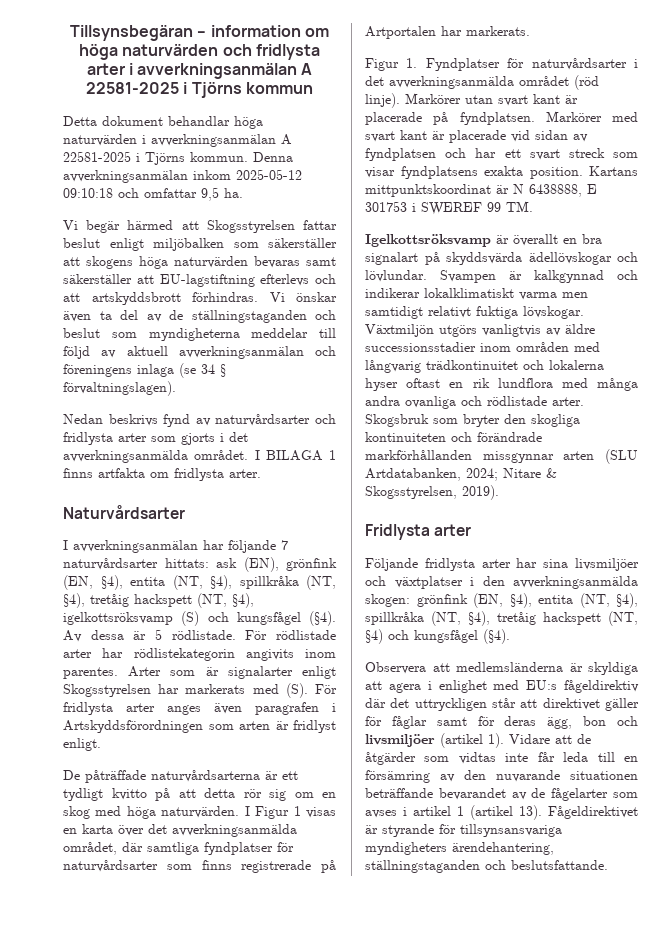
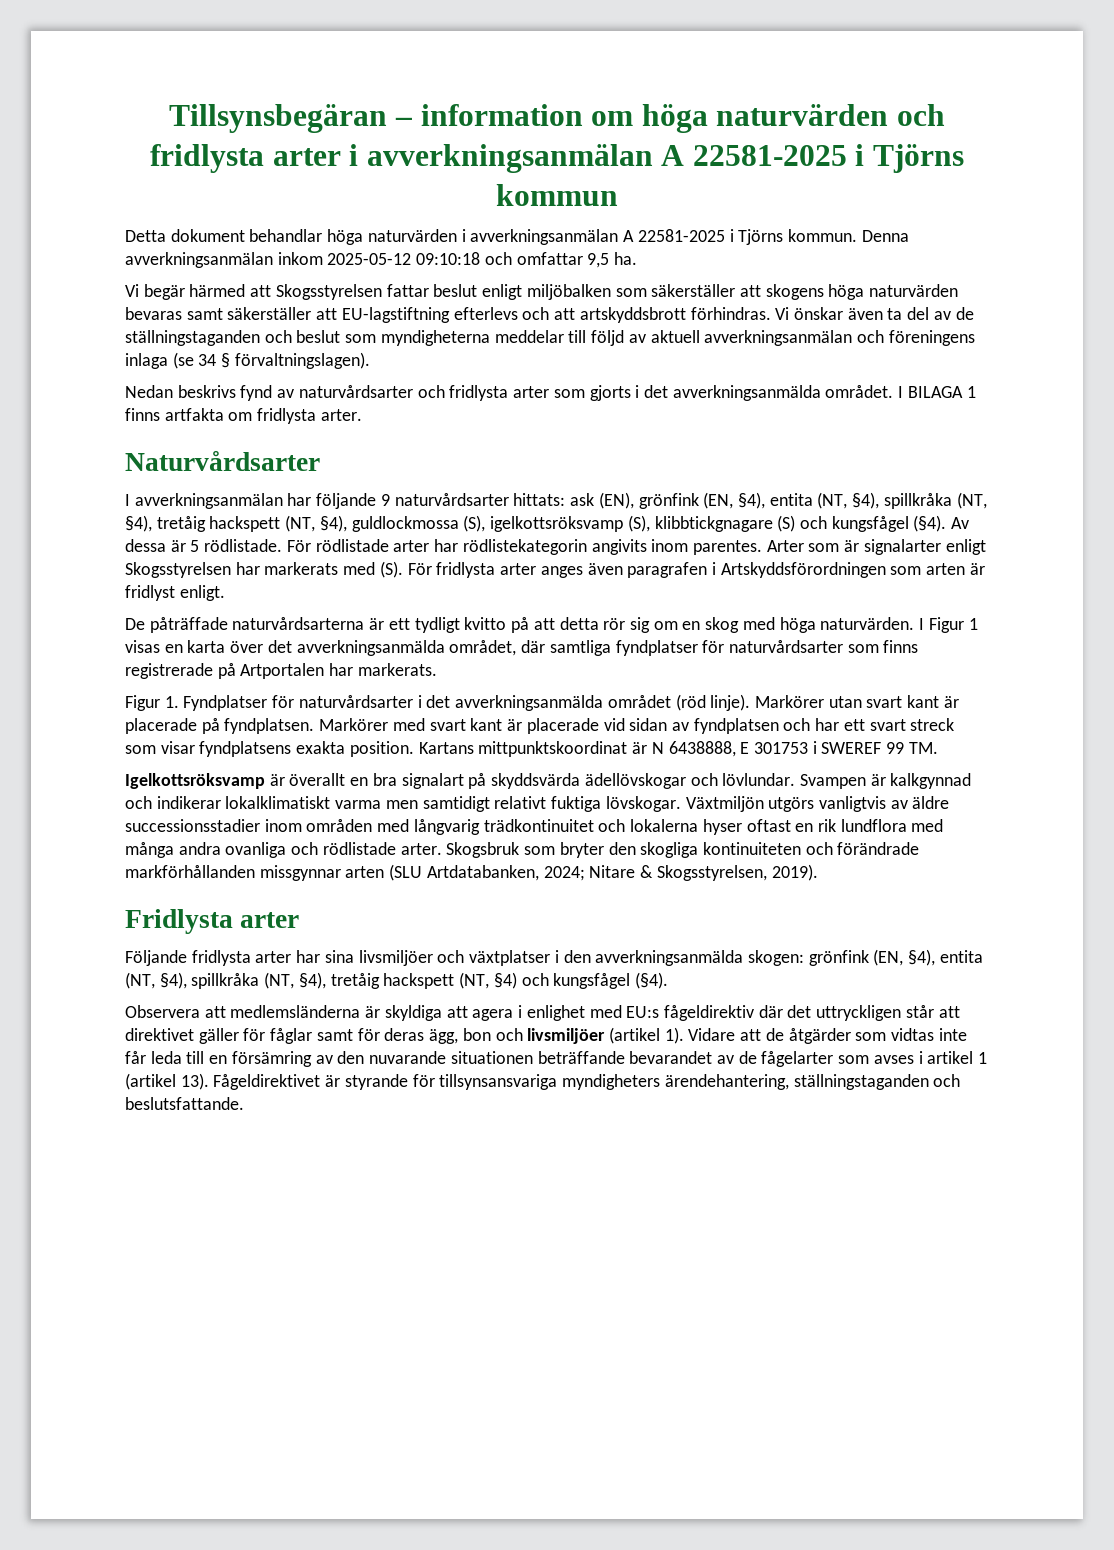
[281,540,288,550] 7 -> [380,494,390,506] 9
[63,612,173,625] igelkottsröksvamp -> [351,515,773,532] guldlockmossa (S), igelkottsröksvamp (S), klibbtickgnagare

